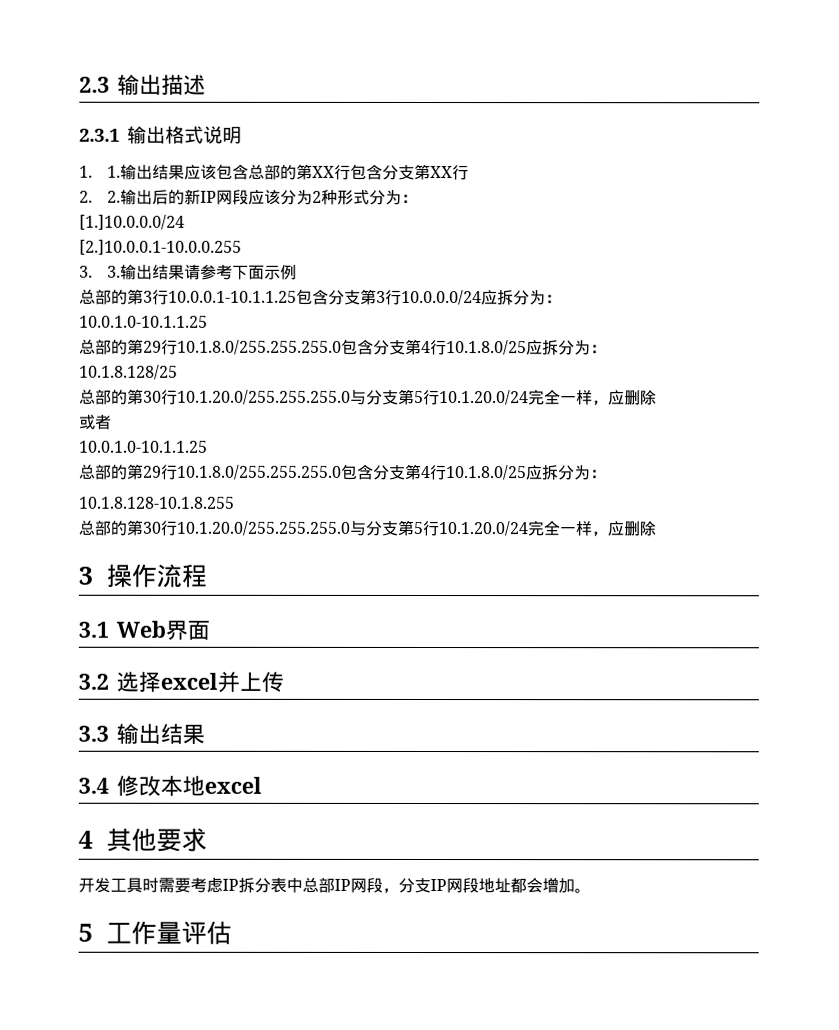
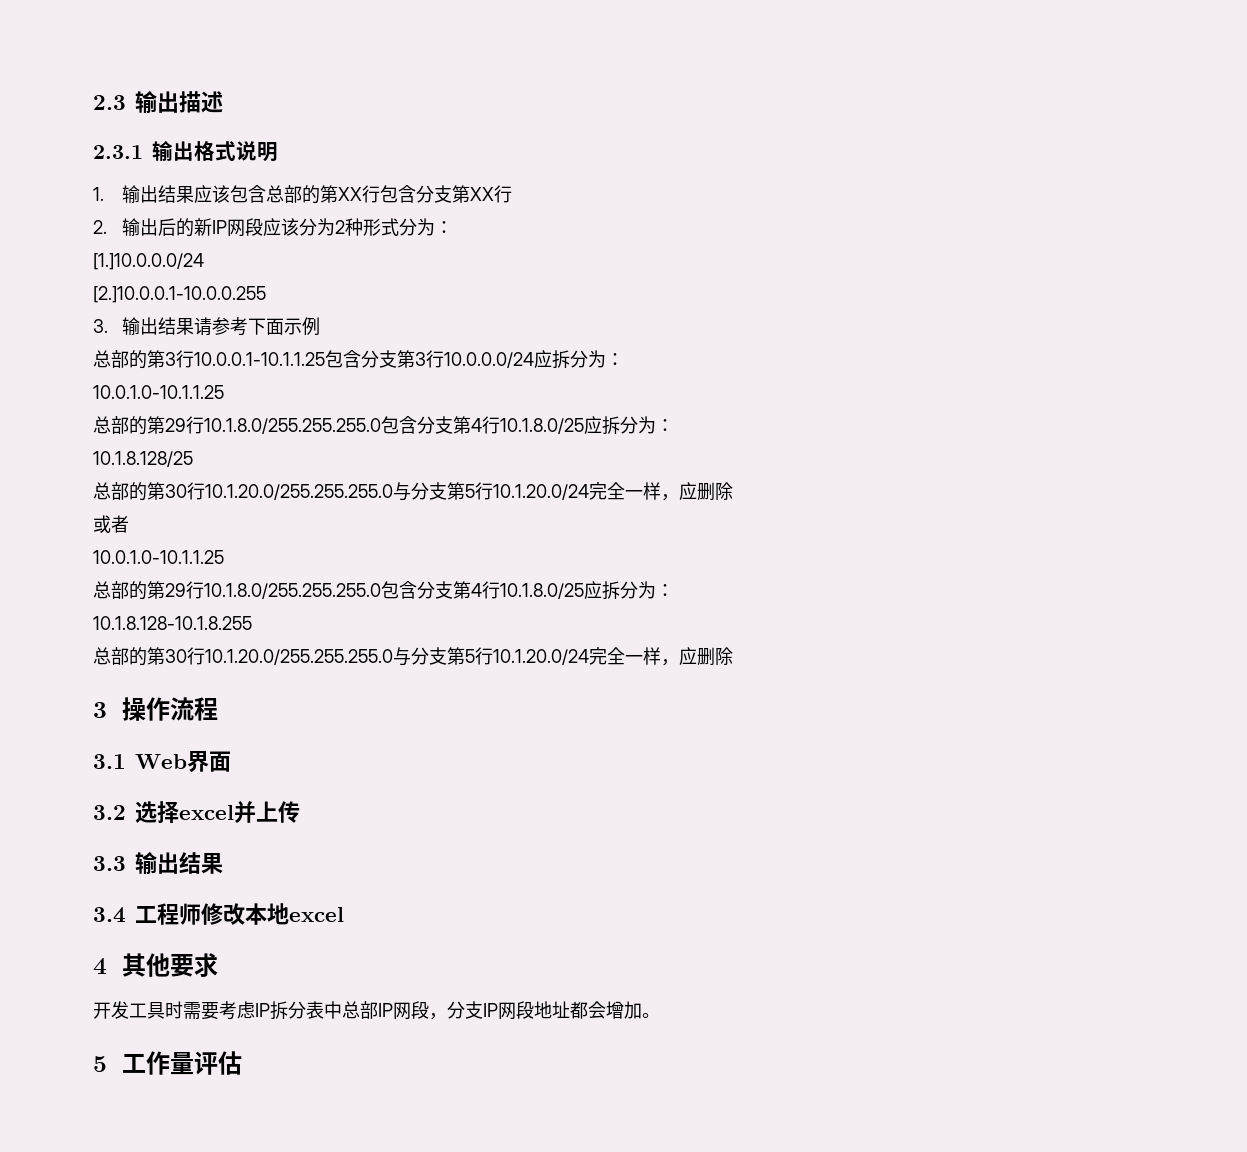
[107,165,122,178] 1. -> (104, 194) none
[107,190,122,203] 2. -> (107, 227) none
[107,265,122,278] 3. -> (108, 326) none
(109, 785) none -> [135,903,201,925] 工程师

